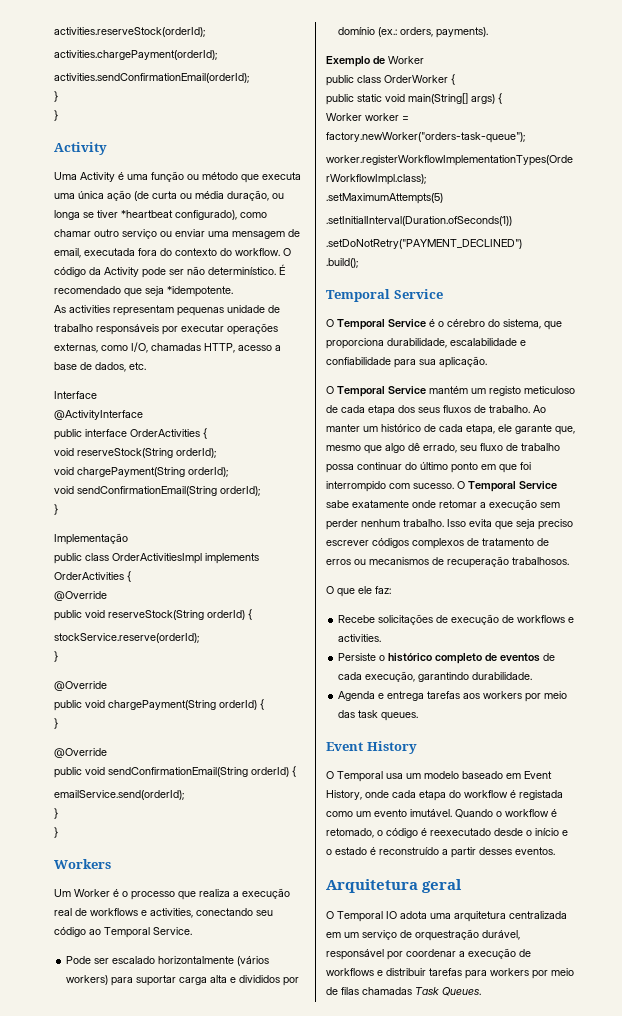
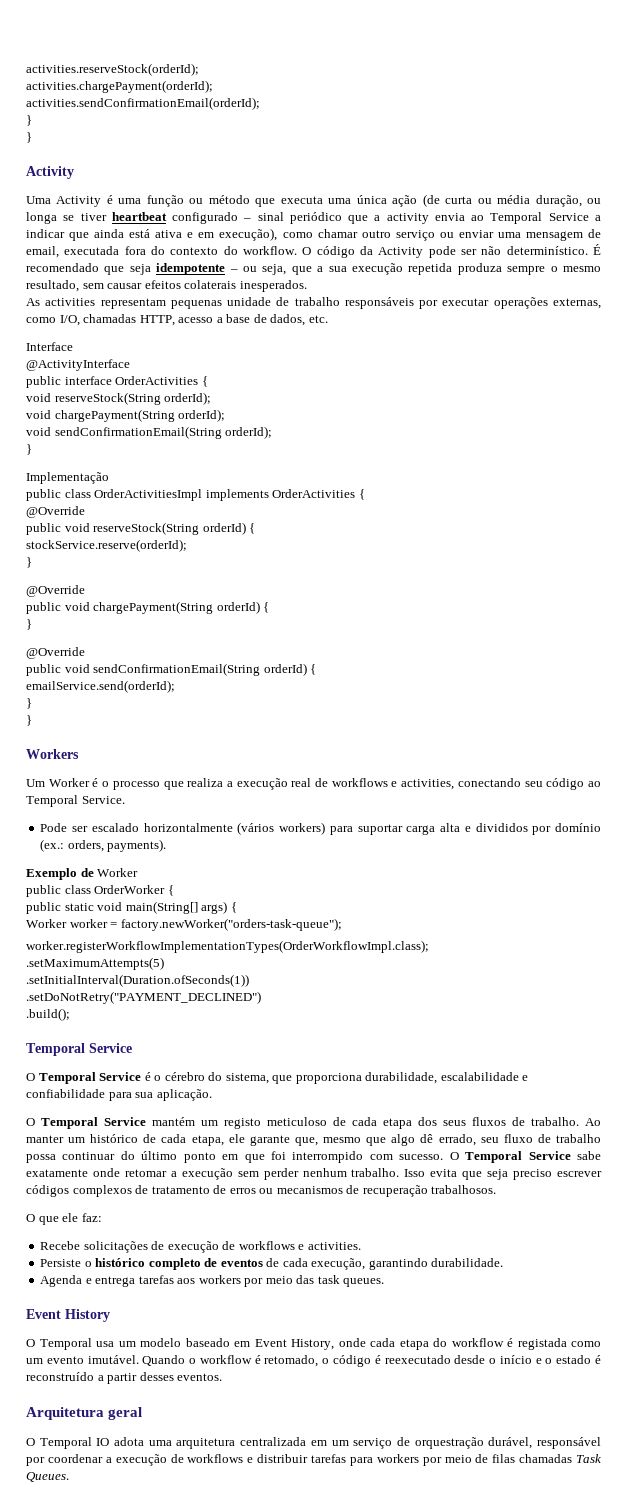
[121,210,237,220] *heartbeat configurado), -> [111,212,601,224] [26,228,278,241] heartbeat configurado – sinal periódico que a activity envia ao Temporal Service a indicar que ainda está ativa e em execução),
[167,286,233,297] *idempotente. -> [156,263,601,275] [26,280,307,292] idempotente – ou seja, que a sua execução repetida produza sempre o mesmo resultado, sem causar efeitos colaterais inesperados.

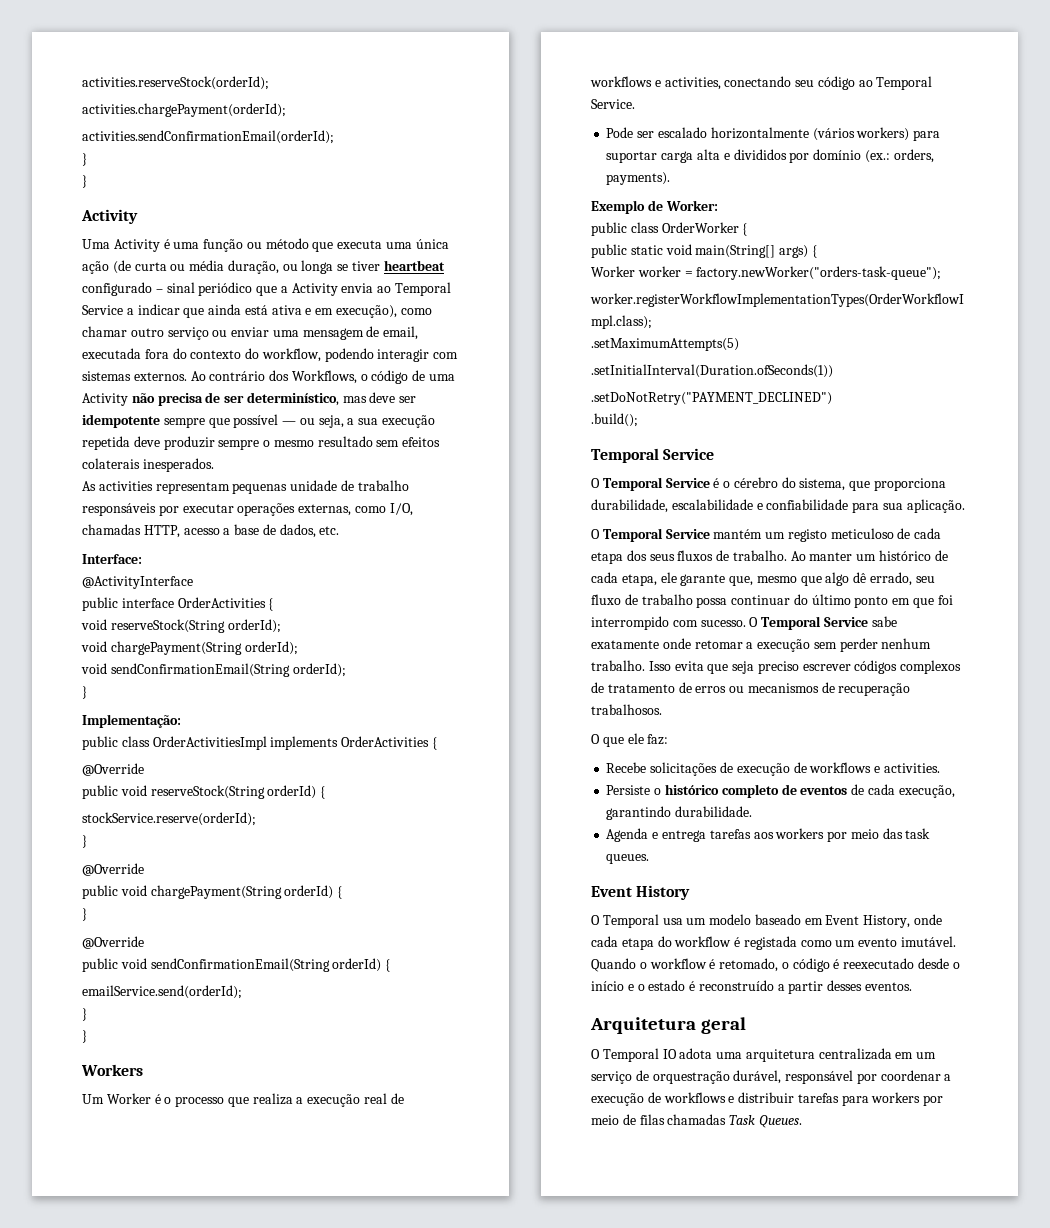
[386,213,429,224] activity -> [291,283,338,296] Activity
[243,244,601,258] [26,263,238,275] workflow. O código da Activity pode ser não determinístico. É recomendado que seja idempotente – -> [261,348,459,362] [82,370,456,384] [82,392,417,406] [82,414,297,428] workflow, podendo interagir com sistemas externos. Ao contrário dos Workflows, o código de uma Activity não precisa de ser determinístico, mas deve ser idempotente sempre que possível —
[291,266,312,275] que -> (344, 421) none
[457,263,502,275] produza -> [133,436,215,450] deve produzir
[26,280,143,292] resultado, sem causar -> [317,436,400,447] resultado sem
[26,342,73,351] Interface -> [82,554,142,564] Interface:
[26,472,109,484] Implementação -> [82,714,181,728] Implementação:
[97,868,139,877] Worker -> [665,200,718,211] Worker:

